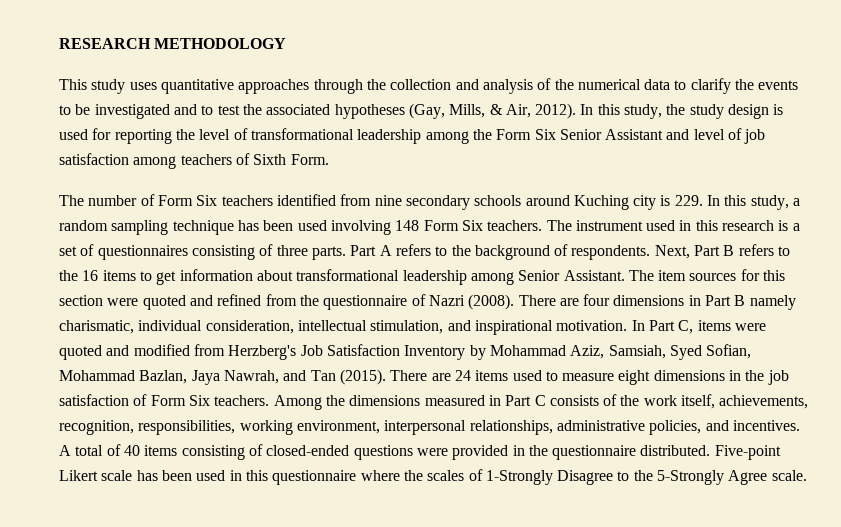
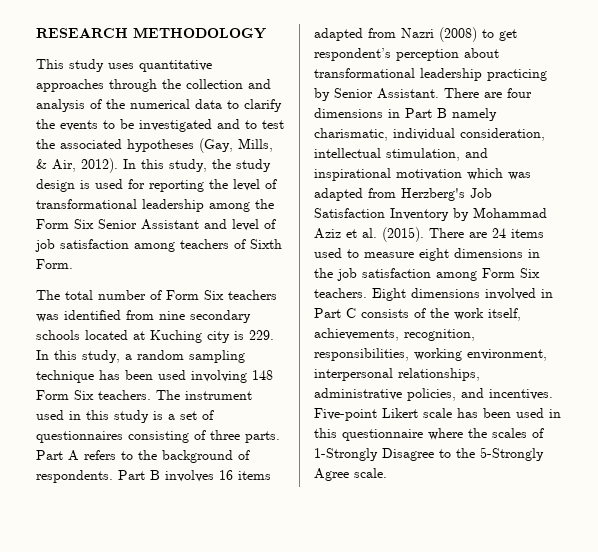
(84, 200) none -> [65,290,93,300] total
(273, 200) none -> [36,314,59,322] was
[525,195,570,206] around -> [85,330,145,340] located at
[722,220,775,231] research -> [114,410,149,423] study
[654,244,791,259] [59,269,786,285] [59,294,515,310] Next, Part B refers to the 16 items to get information about transformational leadership among Senior Assistant. The item sources for this section were quoted and refined from the questionnaire of Nazri (2008). -> [118,470,271,482] [314,27,517,42] [314,48,499,61] [314,68,547,81] [314,88,439,101] Part B involves 16 items adapted from Nazri (2008) to get respondent’s perception about transformational leadership practicing by Senior Assistant.
[556,320,766,334] [59,344,190,360] motivation. In Part C, items were quoted and modified -> [396,168,531,180] [314,188,363,201] motivation which was adapted
[570,344,752,360] [59,370,336,385] Aziz, Samsiah, Syed Sofian, Mohammad Bazlan, Jaya Nawrah, and Tan -> [314,228,377,239] Aziz et al.
[133,394,485,410] of Form Six teachers. Among the dimensions measured -> [436,268,540,281] [314,288,536,301] among Form Six teachers. Eight dimensions involved
[59,444,711,460] A total of 40 items consisting of closed-ended questions were provided in the questionnaire distributed. -> (553, 394) none

